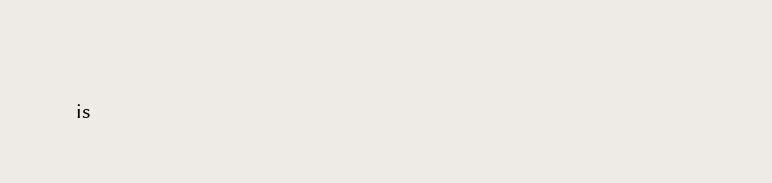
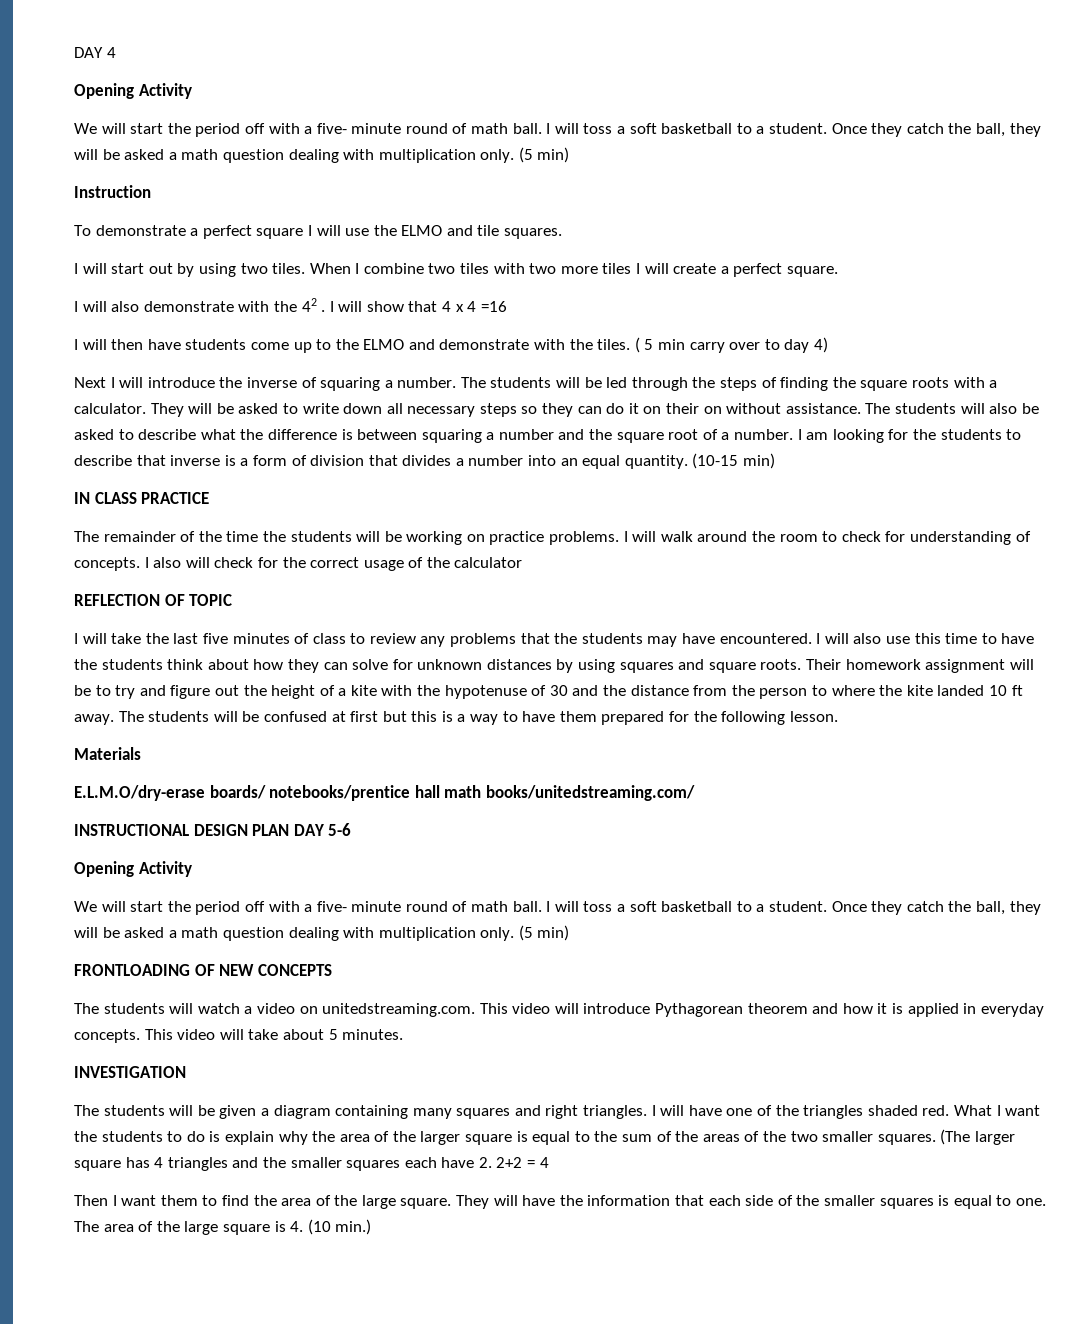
[76,104,91,118] is -> [74,47,116,58] [74,83,192,99] [74,123,1041,137] [74,147,570,163] [74,185,151,198] [74,225,563,239] [74,263,838,277] [74,298,507,312] [74,337,828,353] [74,377,998,391] [74,403,1039,417] [74,429,1022,443] [74,453,776,469] [74,492,210,504] [74,531,1031,545] [74,557,523,571] [74,594,233,606] [74,633,1035,647] [74,659,1034,673] [74,685,1023,699] [74,711,838,725] [74,747,141,760] [74,785,695,801] [74,823,352,836] [74,861,192,877] [74,901,1041,915] [74,925,570,941] [74,964,332,976] [74,1003,1044,1017] [74,1029,404,1043] [74,1066,186,1078] [74,1105,1041,1119] [74,1129,1015,1145] [74,1157,549,1171] [74,1195,1046,1209] [74,1219,372,1235] DAY 4 // Opening Activity // We will start the period off with a five- minute round of math ball. I will toss a soft basketball to a student. Once they catch the ball, they will be asked a math question dealing with multiplication only. (5 min) // Instruction // To demonstrate a perfect square I will use the ELMO and tile squares. // I will start out by using two tiles. When I combine two tiles with two more tiles I will create a perfect square. // I will also demonstrate with the 42 . I will show that 4 x 4 =16 // I will then have students come up to the ELMO and demonstrate with the tiles. ( 5 min carry over to day 4) // Next I will introduce the inverse of squaring a number. The students will be led through the steps of finding the square roots with a calculator. They will be asked to write down all necessary steps so they can do it on their on without assistance. The students will also be asked to describe what the difference is between squaring a number and the square root of a number. I am looking for the students to describe that inverse is a form of division that divides a number into an equal quantity. (10-15 min) // IN CLASS PRACTICE // The remainder of the time the students will be working on practice problems. I will walk around the room to check for understanding of concepts. I also will check for the correct usage of the calculator // REFLECTION OF TOPIC // I will take the last five minutes of class to review any problems that the students may have encountered. I will also use this time to have the students think about how they can solve for unknown distances by using squares and square roots. Their homework assignment will be to try and figure out the height of a kite with the hypotenuse of 30 and the distance from the person to where the kite landed 10 ft away. The students will be confused at first but this is a way to have them prepared for the following lesson. // Materials // E.L.M.O/dry-erase boards/ notebooks/prentice hall math books/unitedstreaming.com/ // INSTRUCTIONAL DESIGN PLAN DAY 5-6 // Opening Activity // We will start the period off with a five- minute round of math ball. I will toss a soft basketball to a student. Once they catch the ball, they will be asked a math question dealing with multiplication only. (5 min) // FRONTLOADING OF NEW CONCEPTS // The students will watch a video on unitedstreaming.com. This video will introduce Pythagorean theorem and how it is applied in everyday concepts. This video will take about 5 minutes. // INVESTIGATION // The students will be given a diagram containing many squares and right triangles. I will have one of the triangles shaded red. What I want the students to do is explain why the area of the larger square is equal to the sum of the areas of the two smaller squares. (The larger square has 4 triangles and the smaller squares each have 2. 2+2 = 4 // Then I want them to find the area of the large square. They will have the information that each side of the smaller squares is equal to one. The area of the large square is 4. (10 min.)

